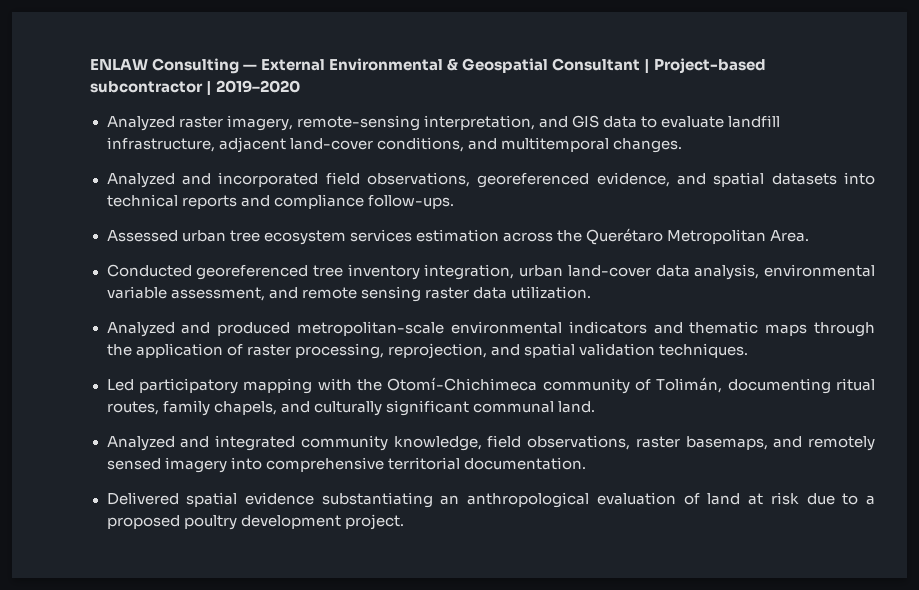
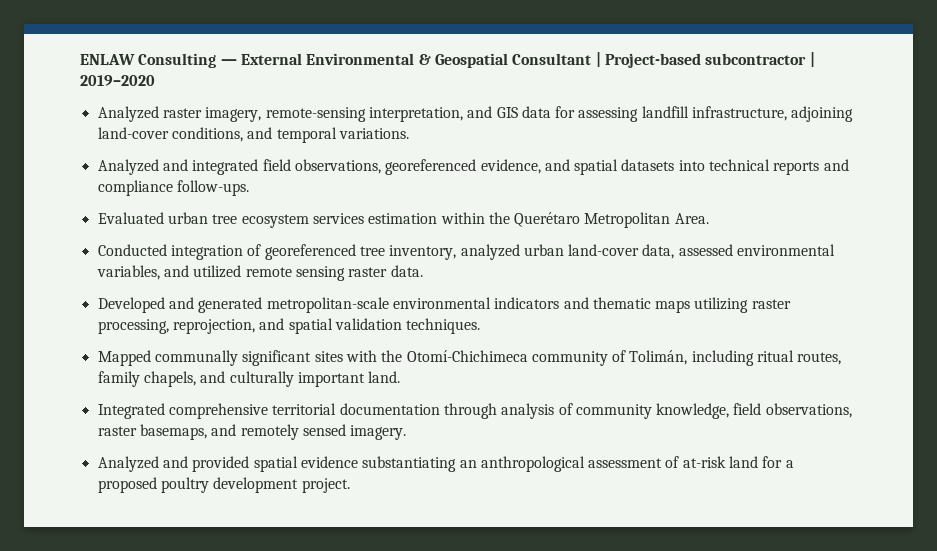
[640,116,724,128] to evaluate -> [555,106,639,122] for assessing
[218,137,286,153] adjacent -> [791,106,854,122] adjoining
[500,137,682,153] [106,172,319,188] multitemporal changes. // Analyzed and incorporated -> [276,127,409,143] [97,159,259,175] temporal variations. // Analyzed and integrated
[106,230,178,242] Assessed -> [97,212,164,224] Evaluated
[502,232,553,242] across -> [440,212,485,224] within
[196,264,876,280] [106,286,591,302] [106,322,291,337] georeferenced tree inventory integration, urban land-cover data analysis, environmental variable assessment, and remote sensing raster data utilization. // Analyzed and produced -> [170,244,836,260] [96,265,423,281] [97,297,263,313] integration of georeferenced tree inventory, analyzed urban land-cover data, assessed environmental variables, and utilized remote sensing raster data. // Developed and generated
[814,322,876,337] [106,343,243,358] through the application of -> [694,297,749,313] utilizing
[106,378,313,394] Led participatory mapping -> [97,350,343,366] Mapped communally significant sites
[727,378,831,394] documenting -> [691,350,754,366] including
[385,400,554,416] significant communal -> [297,372,365,387] important
[106,435,295,451] Analyzed and integrated -> [97,403,573,419] Integrated comprehensive territorial documentation through analysis of
[164,457,586,473] [106,492,179,505] imagery into comprehensive territorial documentation. // Delivered -> [350,425,407,440] [97,456,250,472] imagery. // Analyzed and provided
[596,492,859,505] evaluation of land at risk due to -> [588,456,783,468] assessment of at-risk land for

